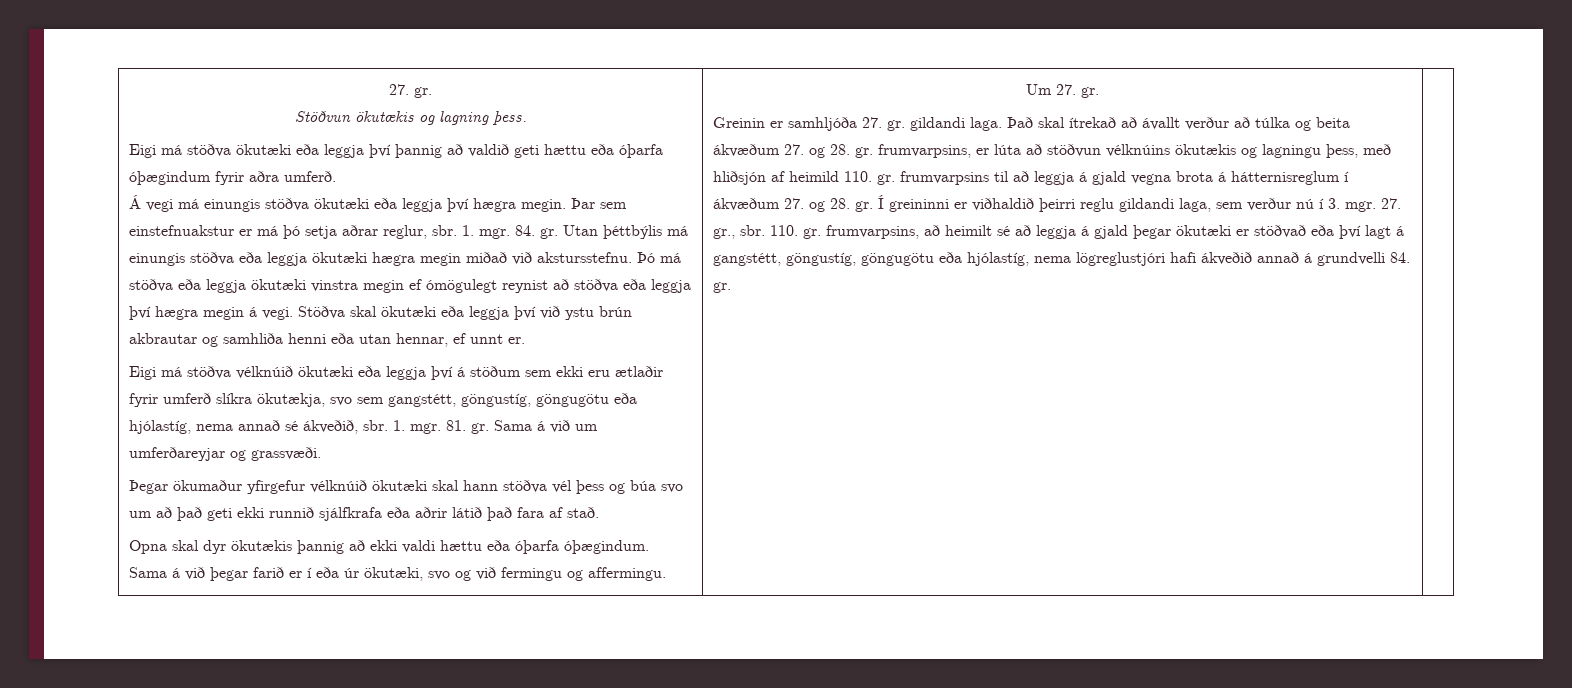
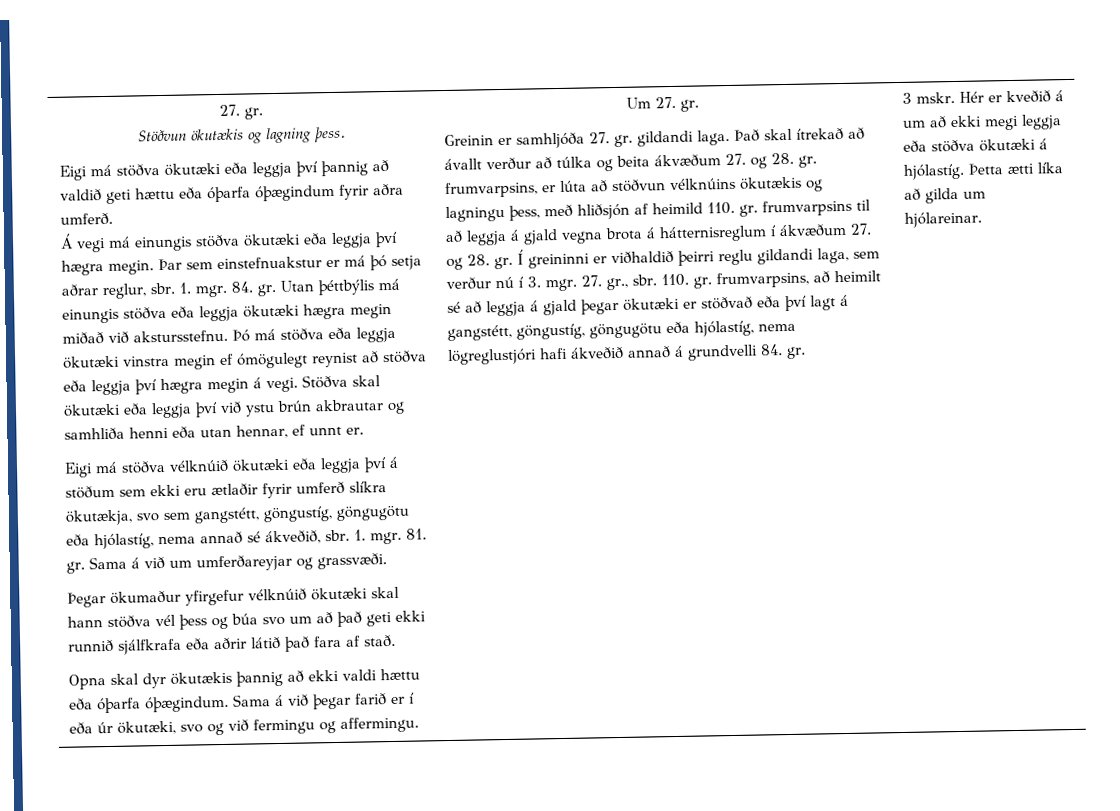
(732, 287) none -> [901,90,1064,104] [902,114,1062,131] [902,138,1048,153] [902,162,1063,180] [903,187,986,204] [903,211,982,228] 3 mskr. Hér er kveðið á um að ekki megi leggja eða stöðva ökutæki á hjólastíg. Þetta ætti líka að gilda um hjólareinar.

